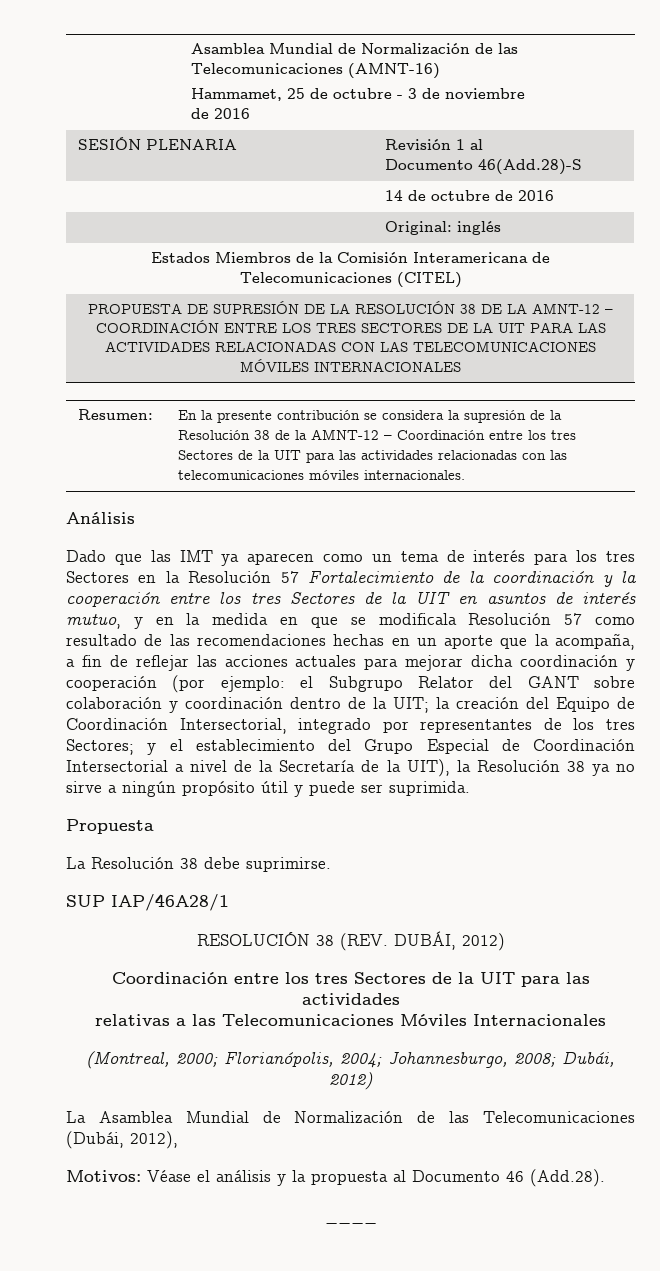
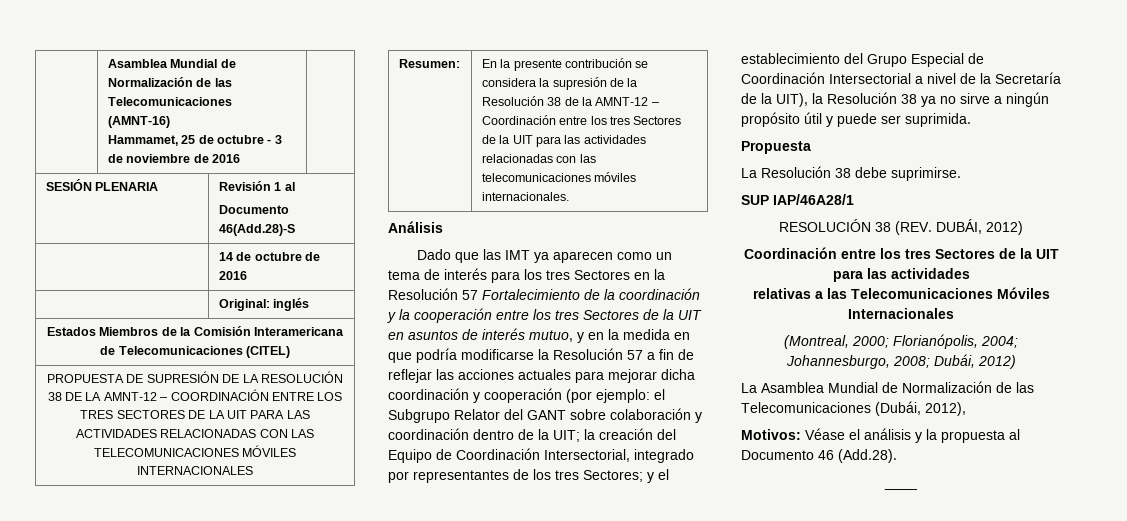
[350,613,635,625] [66,633,635,650] se modificala Resolución 57 como resultado de las recomendaciones hechas en un aporte que la acompaña, -> [416,348,643,363] podría modificarse la Resolución 57

